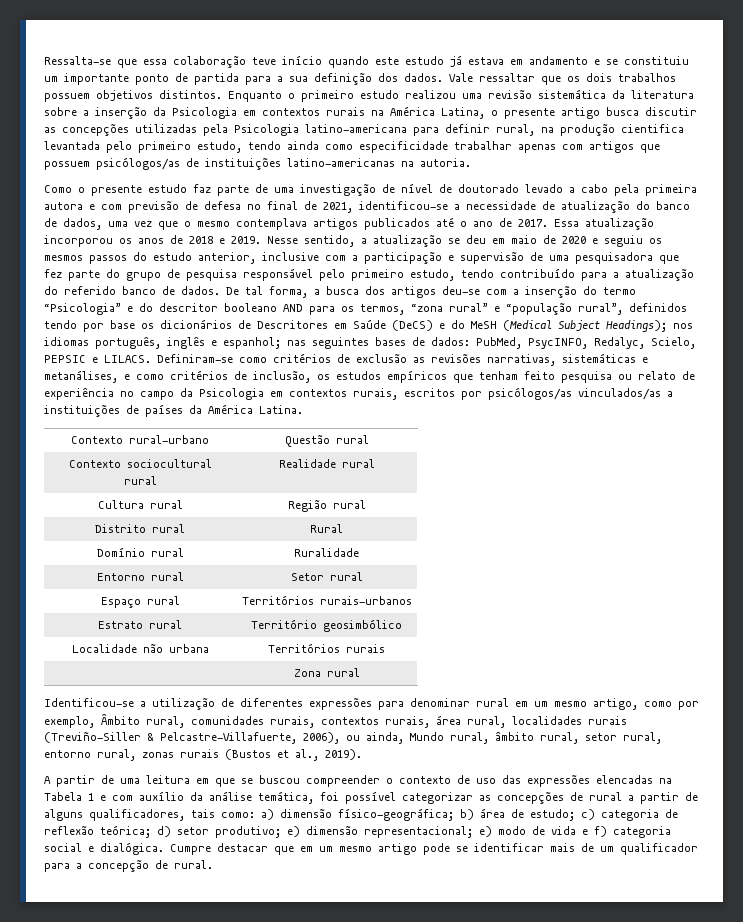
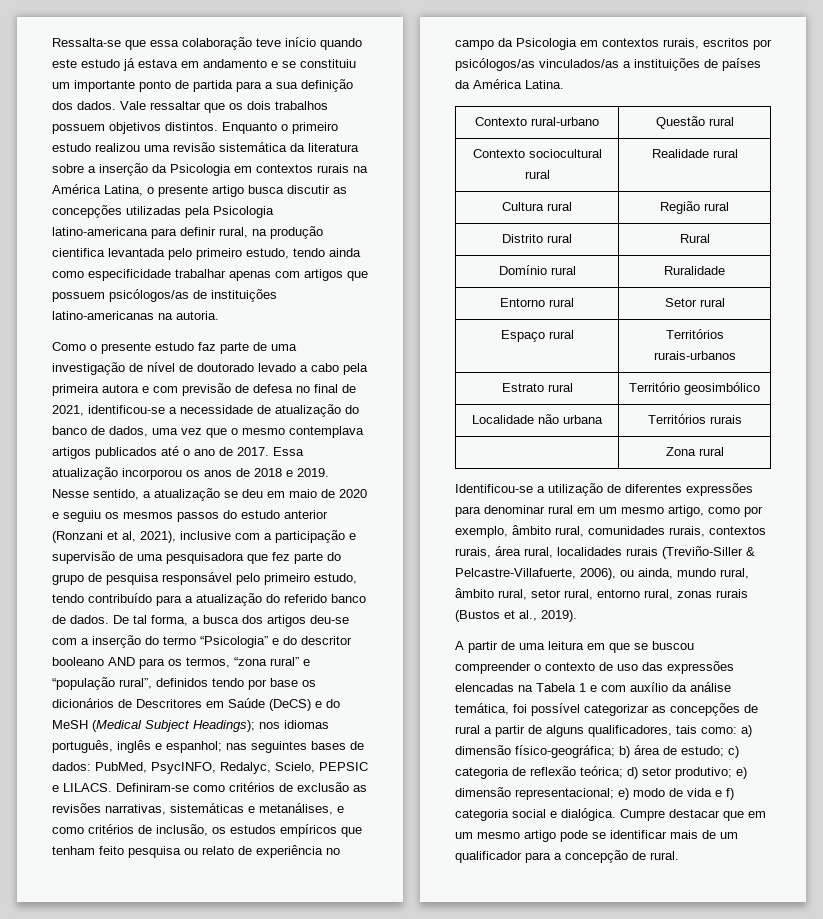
[198,252,256,264] anterior, -> [284,510,328,519] [52,531,176,543] anterior (Ronzani et al, 2021),
[101,713,140,725] Âmbito -> [512,525,551,535] âmbito
[410,732,444,741] Mundo -> [677,568,716,577] mundo

